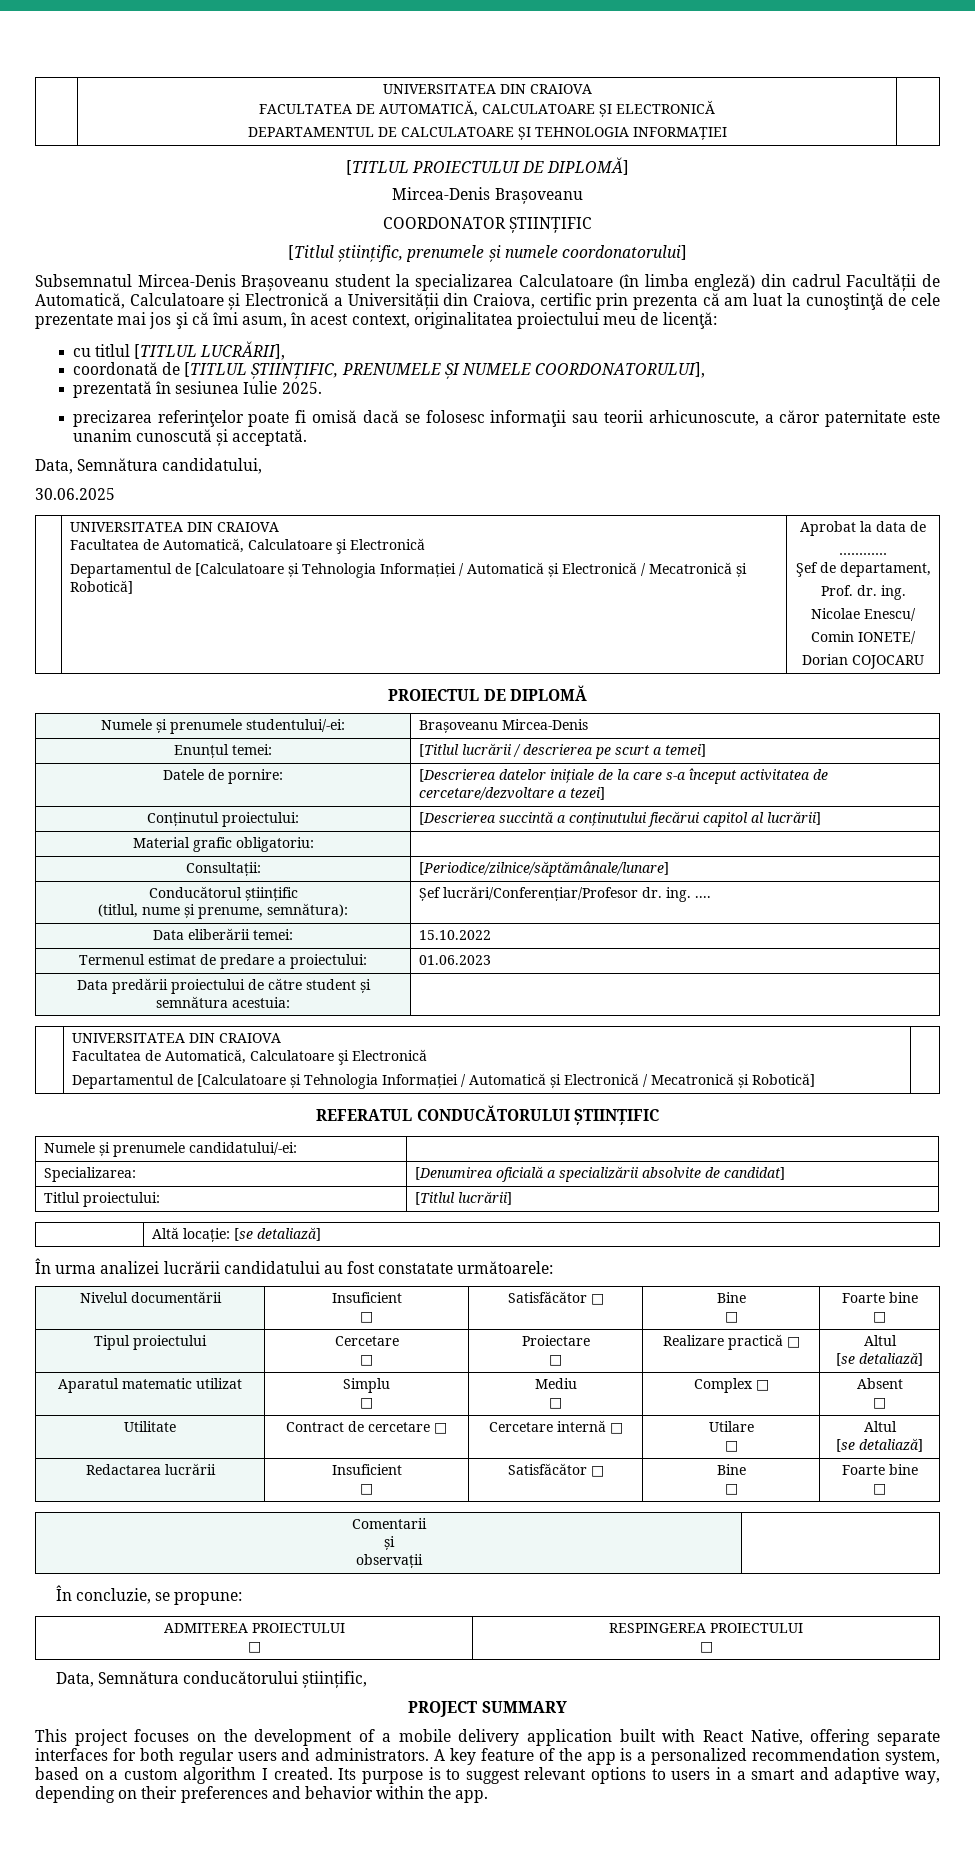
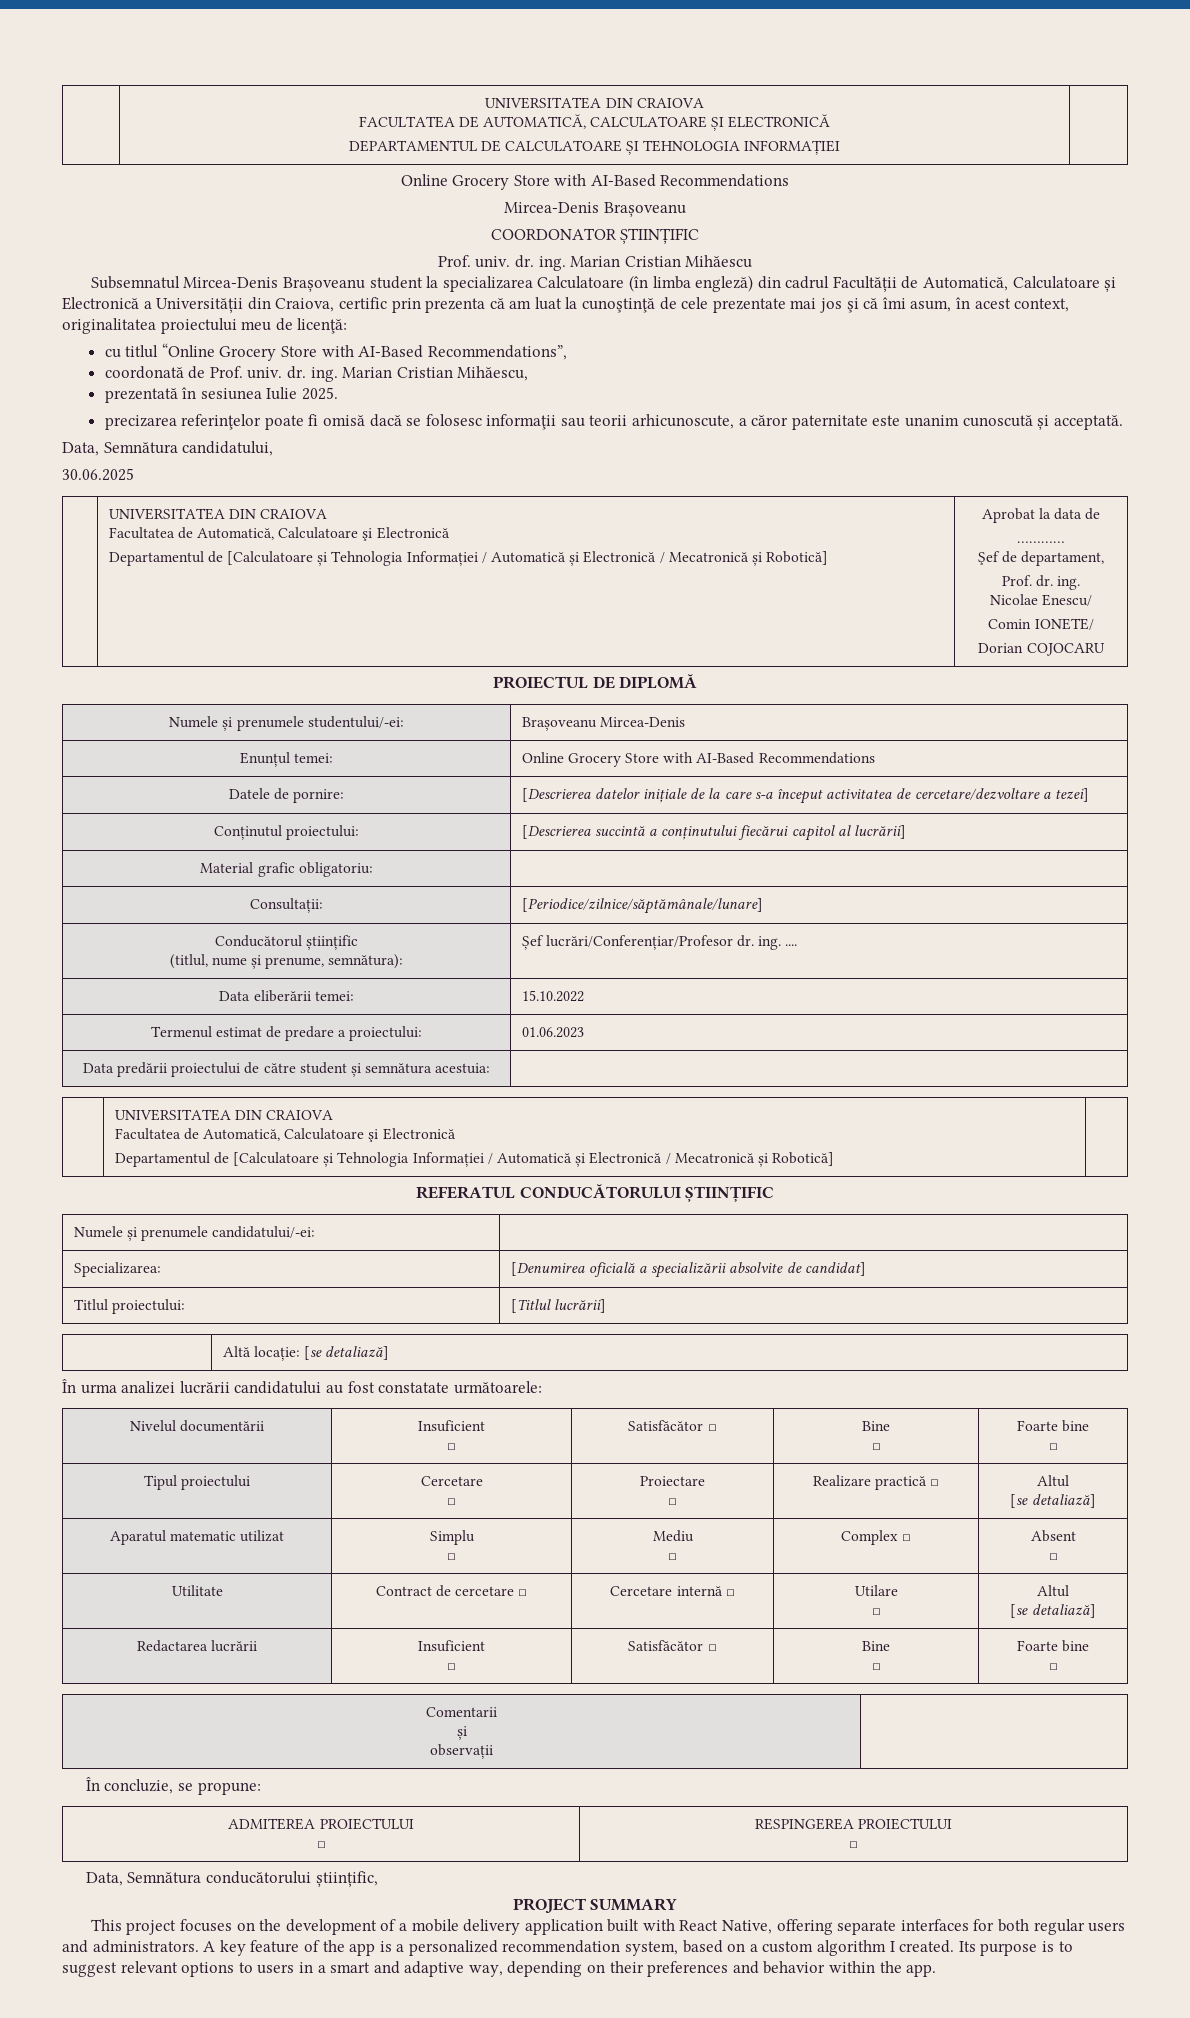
[345,157,630,175] [392,187,583,204] [382,217,593,233] [288,245,687,262] [TITLUL PROIECTULUI DE DIPLOMĂ] // Mircea-Denis Brașoveanu // COORDONATOR ȘTIINȚIFIC // [Titlul științific, prenumele și numele coordonatorului] -> [400,174,790,190] [504,202,686,217] [490,228,700,244] [437,255,753,271] Online Grocery Store with AI-Based Recommendations // Mircea-Denis Brașoveanu // COORDONATOR ȘTIINȚIFIC // Prof. univ. dr. ing. Marian Cristian Mihăescu
[134,341,286,360] [72,362,706,379] [TITLUL LUCRĂRII], // coordonată de [TITLUL ȘTIINȚIFIC, PRENUMELE ȘI NUMELE COORDONATORULUI], -> [161,343,567,361] [104,366,529,382] “Online Grocery Store with AI-Based Recommendations”, // coordonată de Prof. univ. dr. ing. Marian Cristian Mihăescu,
[419,743,707,759] [Titlul lucrării / descrierea pe scurt a temei] -> [521,752,875,767] Online Grocery Store with AI-Based Recommendations

